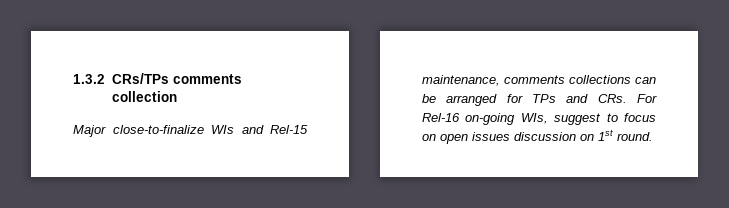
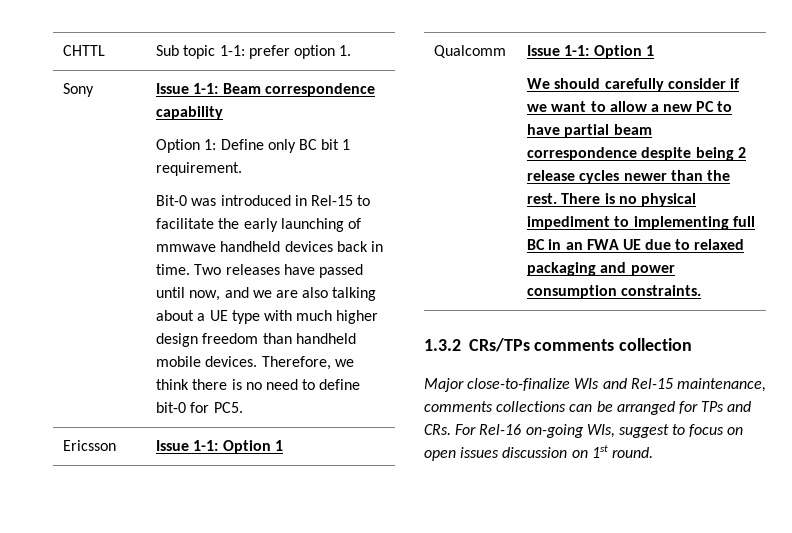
(73, 79) none -> [63,45,106,56] [156,45,352,59] [63,83,95,97] [156,83,375,97] [156,106,224,120] [156,139,351,153] [156,162,243,176] [156,195,371,206] [156,218,361,232] [156,241,383,252] [156,264,363,278] [156,287,377,301] [156,310,379,324] [156,333,356,347] [156,356,354,370] [156,379,361,390] [156,402,243,413] [63,440,117,451] [156,440,283,454] [434,45,507,58] [527,45,654,59] [527,78,740,92] [527,101,733,112] [527,124,652,138] [527,147,746,161] [527,170,730,184] [527,193,696,207] [527,216,755,230] [527,239,745,250] [527,262,675,276] [527,285,702,299] CHTTL | Sub topic 1-1: prefer option 1. // Sony | Issue 1-1: Beam correspondence capability // Option 1: Define only BC bit 1 requirement. // Bit-0 was introduced in Rel-15 to facilitate the early launching of mmwave handheld devices back in time. Two releases have passed until now, and we are also talking about a UE type with much higher design freedom than handheld mobile devices. Therefore, we think there is no need to define bit-0 for PC5. // Ericsson | Issue 1-1: Option 1 // Qualcomm | Issue 1-1: Option 1 // We should carefully consider if we want to allow a new PC to have partial beam correspondence despite being 2 release cycles newer than the rest. There is no physical impediment to implementing full BC in an FWA UE due to relaxed packaging and power consumption constraints. //

